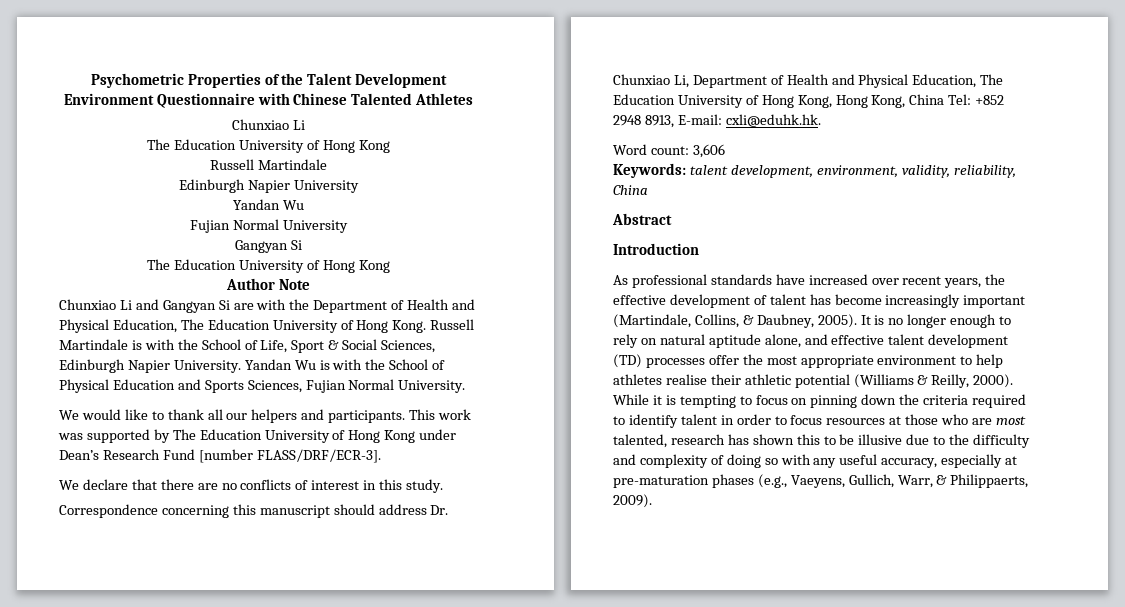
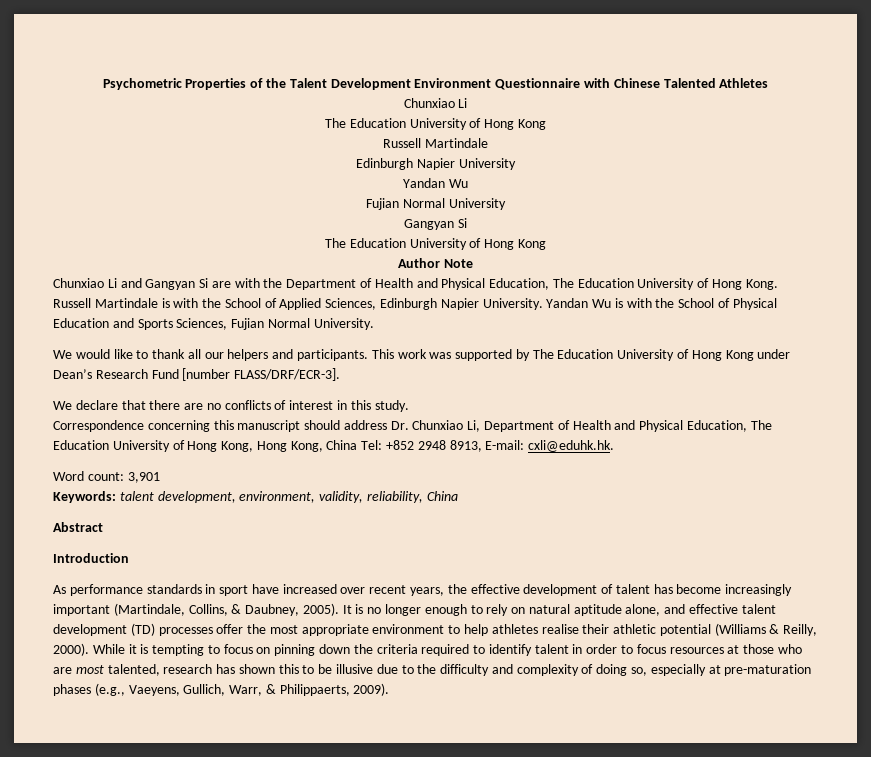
[260,339,378,353] Life, Sport & Social -> [279,298,322,310] Applied
[692,144,725,158] 3,606 -> [127,472,160,483] 3,901
[631,274,772,288] professional standards -> [69,584,249,596] performance standards in sport
[764,454,938,468] so with any useful accuracy, -> [631,667,648,676] so,

